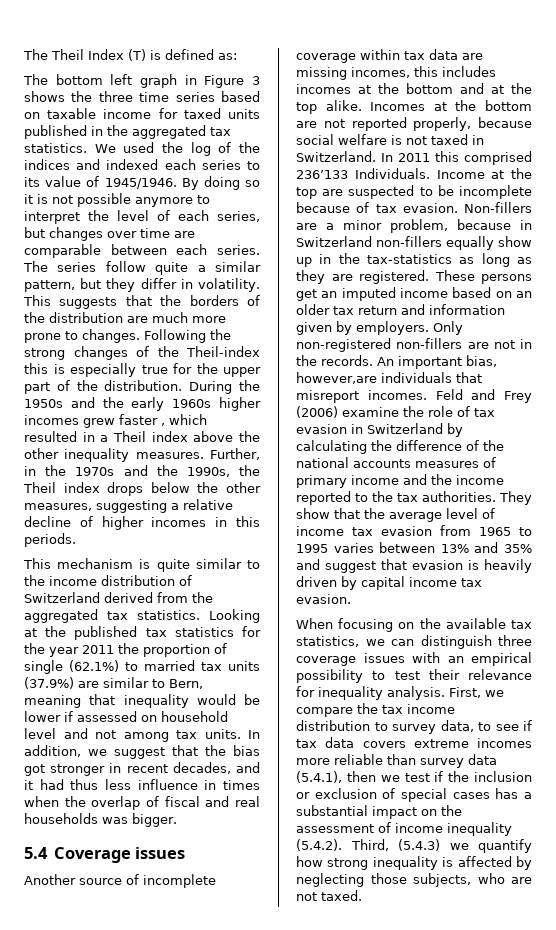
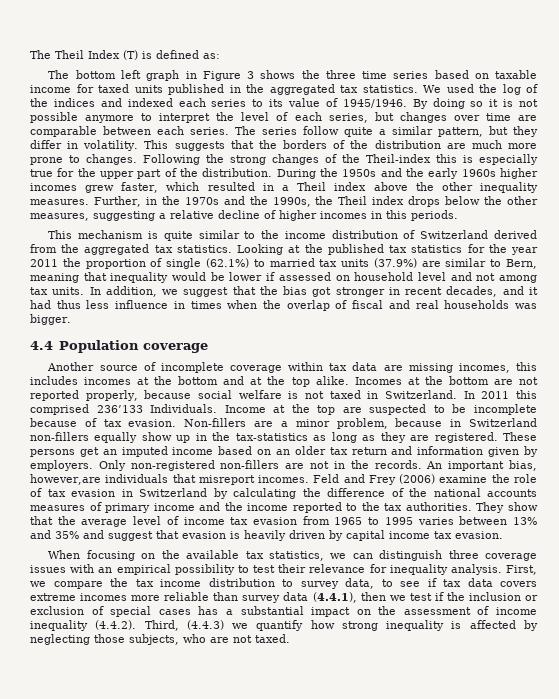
[119,414,165,426] faster , -> [121,182,159,193] faster,
[24,847,185,863] 5.4 Coverage issues -> [30,340,208,353] 4.4 Population coverage
[296,771,342,783] (5.4.1), -> [312,592,357,603] (4.4.1),
[296,839,440,851] (5.4.2). Third, (5.4.3) -> [95,620,224,631] (4.4.2). Third, (4.4.3)

